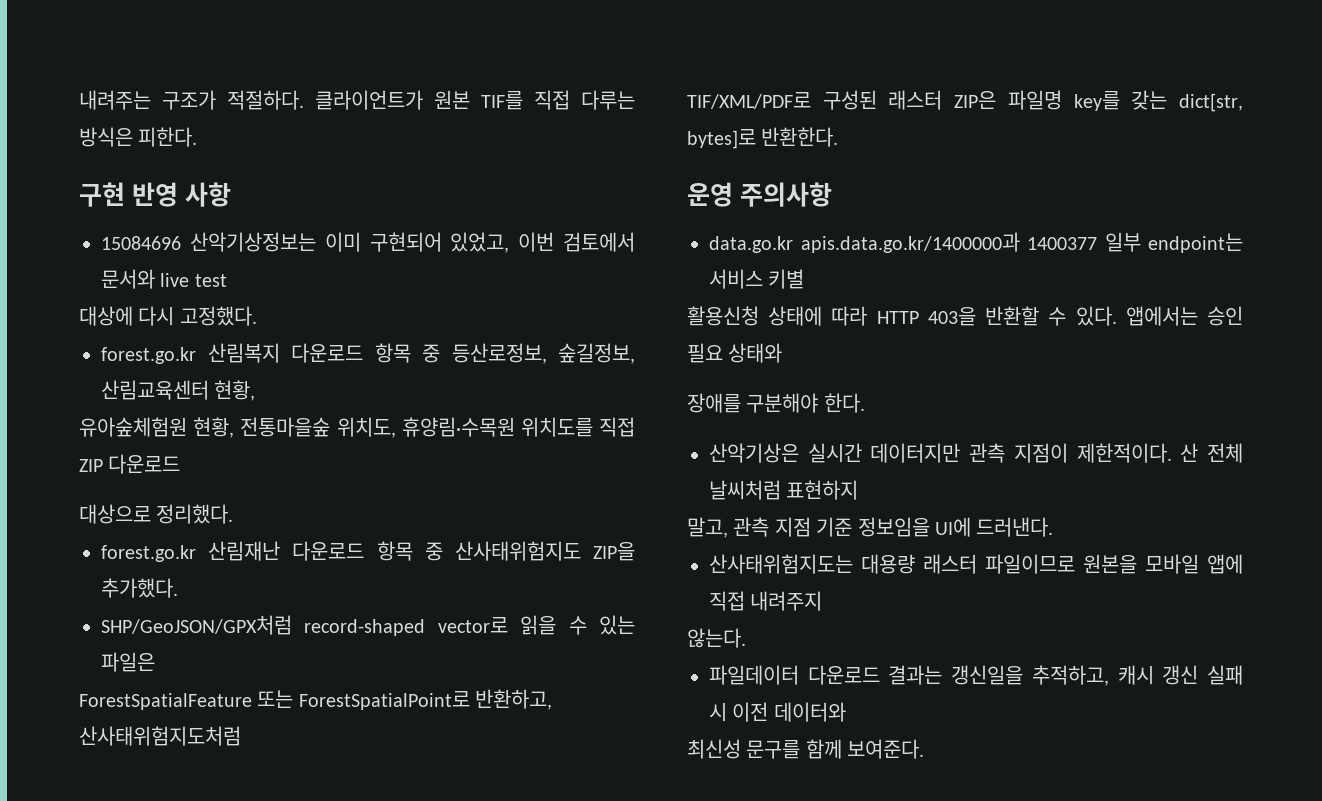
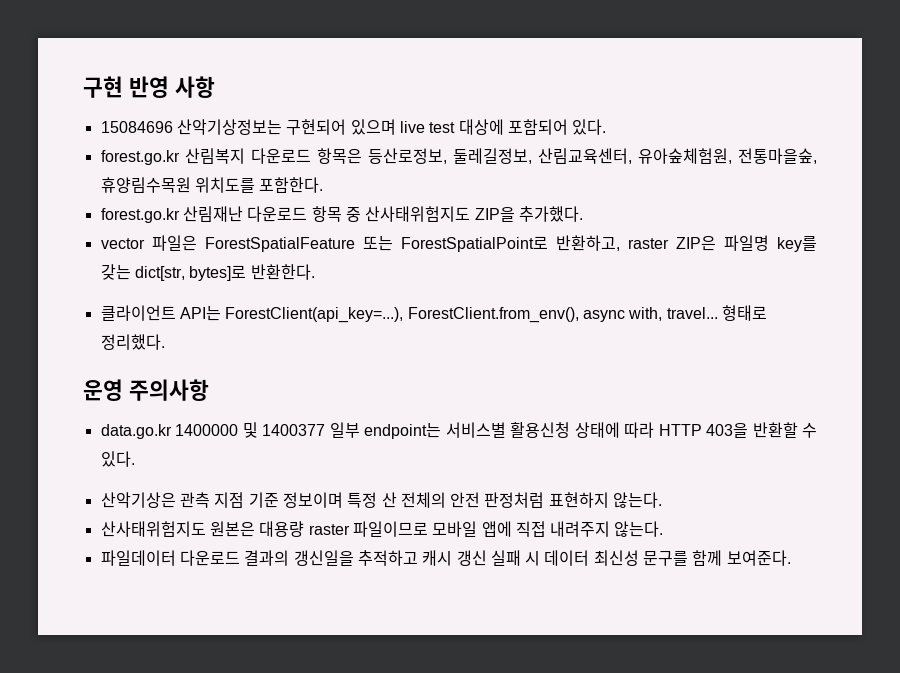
[79,90,635,110] [79,127,198,147] 내려주는 구조가 적절하다. 클라이언트가 원본 TIF를 직접 다루는 방식은 피한다. // -> (83, 87) none
[324,232,635,253] [101,269,155,289] 이미 구현되어 있었고, 이번 검토에서 문서와 -> [286,119,396,135] 구현되어 있으며
[79,306,257,326] // 대상에 다시 고정했다. -> [458,119,607,135] 대상에 포함되어 있다.
[374,343,635,364] [101,380,256,401] [79,417,635,438] [79,454,181,474] [79,504,234,524] 항목 중 등산로정보, 숲길정보, 산림교육센터 현황, // 유아숲체험원 현황, 전통마을숲 위치도, 휴양림·수목원 위치도를 직접 ZIP 다운로드 // 대상으로 정리했다. -> [316,148,817,164] [100,177,324,193] 항목은 등산로정보, 둘레길정보, 산림교육센터, 유아숲체험원, 전통마을숲, 휴양림수목원 위치도를 포함한다.
[101,615,635,636] SHP/GeoJSON/GPX처럼 record-shaped vector로 읽을 수 있는 -> [100,238,145,249] vector
(155, 662) // -> (197, 243) none
[79,726,241,746] [687,90,943,110] 산사태위험지도처럼 // TIF/XML/PDF로 구성된 래스터 -> [627,238,669,249] raster
(839, 137) none -> [100,305,767,323] [100,334,165,350] // 클라이언트 API는 ForestClient(api_key=...), ForestClient.from_env(), async with, travel... 형태로 정리했다.
[800,232,1020,253] apis.data.go.kr/1400000과 -> [175,422,258,438] 1400000 및
[709,269,805,289] 서비스 키별 // -> [445,422,506,438] 서비스별
[1125,306,1243,326] [687,343,783,363] [687,393,865,413] [709,443,1243,463] [709,480,859,500] [687,517,1054,538] [709,554,1137,574] 앱에서는 승인 필요 상태와 // 장애를 구분해야 한다. // 산악기상은 실시간 데이터지만 관측 지점이 제한적이다. 산 전체 날씨처럼 표현하지 // 말고, 관측 지점 기준 정보임을 UI에 드러낸다. // 산사태위험지도는 대용량 래스터 파일이므로 원본을 -> [100,492,663,508] [100,521,428,537] // 산악기상은 관측 지점 기준 정보이며 특정 산 전체의 안전 판정처럼 표현하지 않는다. // 산사태위험지도 원본은 대용량 raster 파일이므로
(823, 601) // -> (611, 529) none
[888,665,1109,686] 결과는 갱신일을 추적하고, -> [244,550,418,566] 결과의 갱신일을 추적하고
[732,702,846,722] 이전 데이터와 // -> [544,550,590,566] 데이터

